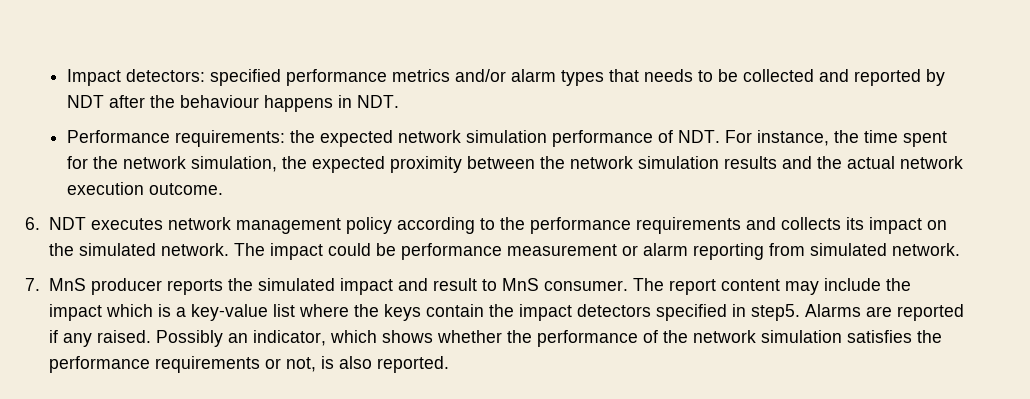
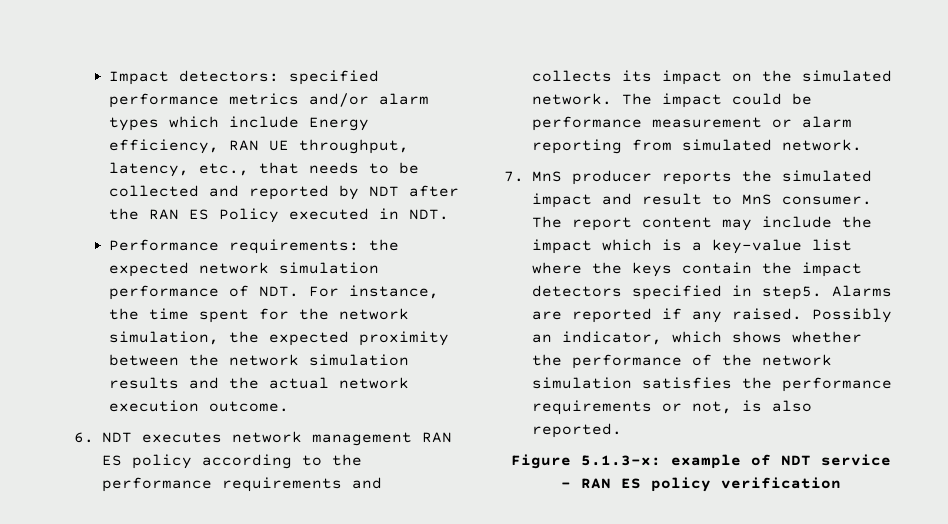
(604, 78) none -> [169,116,370,131] [109,139,410,154] [109,162,250,177] which include Energy efficiency, RAN UE throughput, latency, etc.,
[179,95,333,112] behaviour happens -> [149,208,370,223] RAN ES Policy executed
(341, 226) none -> [422,432,452,443] [102,455,122,466] RAN ES
(449, 364) none -> [510,454,891,469] [560,477,841,492] // Figure 5.1.3-x: example of NDT service – RAN ES policy verification

